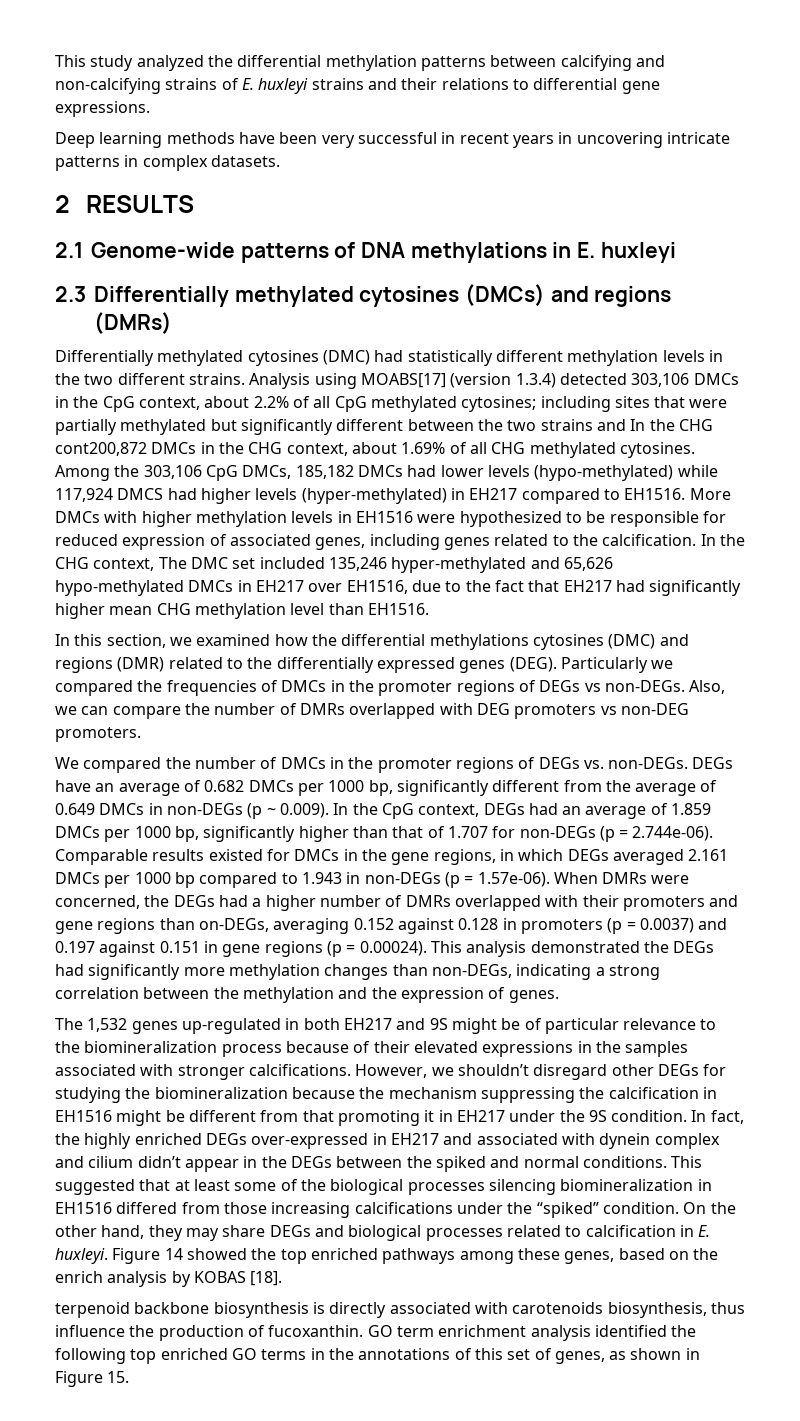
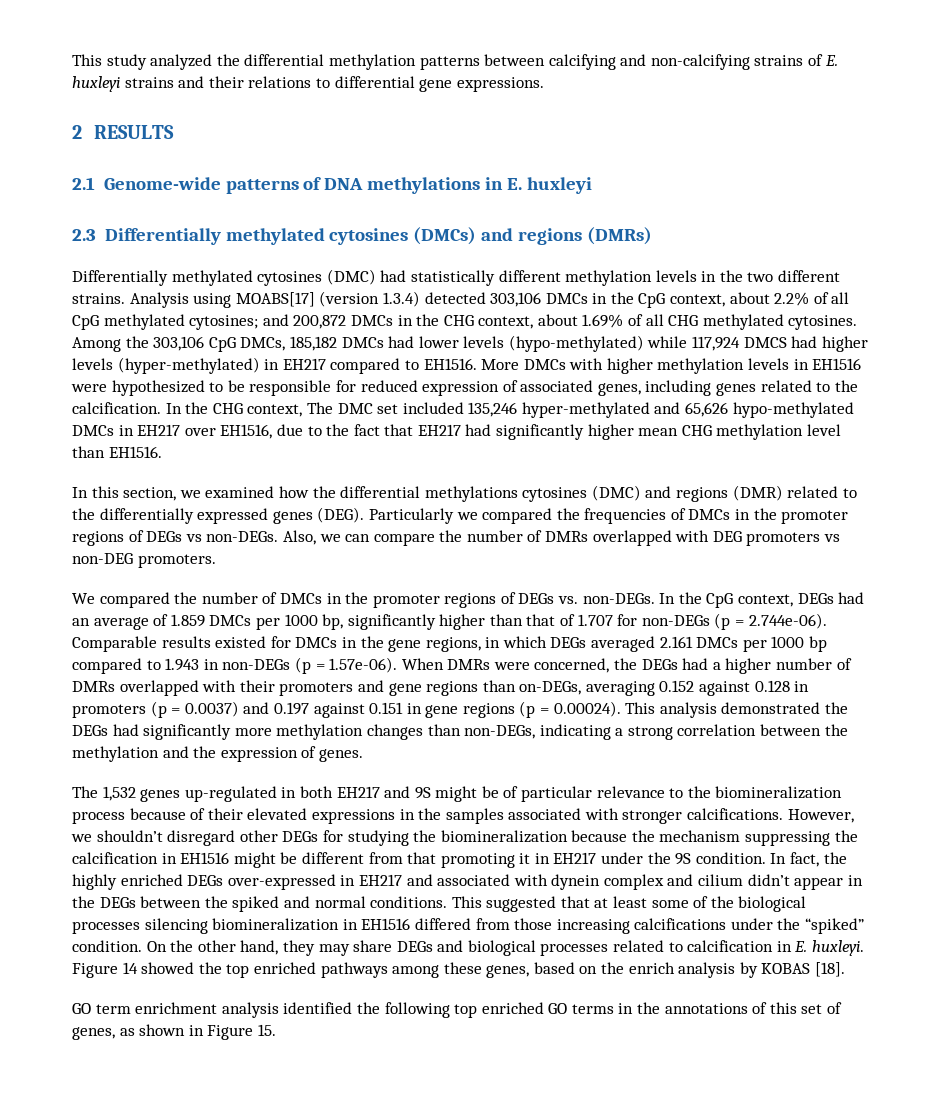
[55,132,730,148] [55,155,280,171] // Deep learning methods have been very successful in recent years in uncovering intricate patterns in complex datasets. -> (544, 84) none
[540,396,728,412] [55,419,713,435] [55,442,147,456] including sites that were partially methylated but significantly different between the two strains and In the CHG cont200,872 -> [262,314,347,329] and 200,872
[692,757,734,769] [55,780,718,796] [55,803,329,819] DEGs have an average of 0.682 DMCs per 1000 bp, significantly different from the average of 0.649 DMCs in non-DEGs (p ~ 0.009). -> (655, 598) none
[55,1302,745,1318] [55,1325,364,1341] terpenoid backbone biosynthesis is directly associated with carotenoids biosynthesis, thus influence the production of fucoxanthin. -> (846, 969) none

